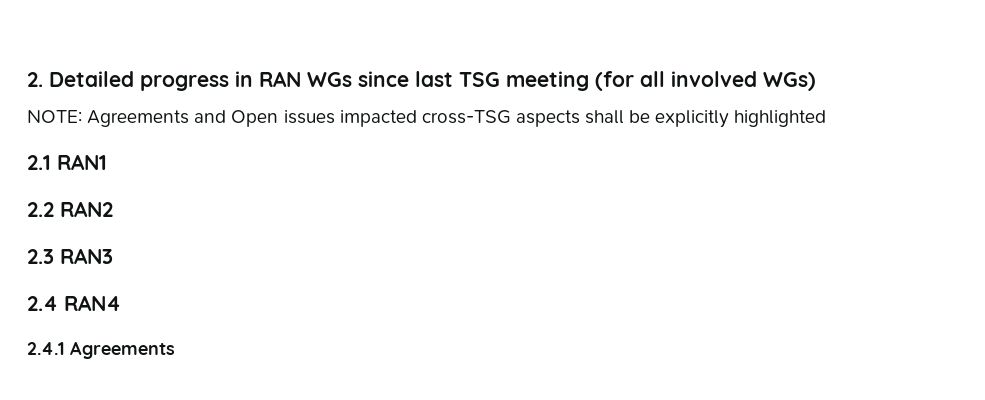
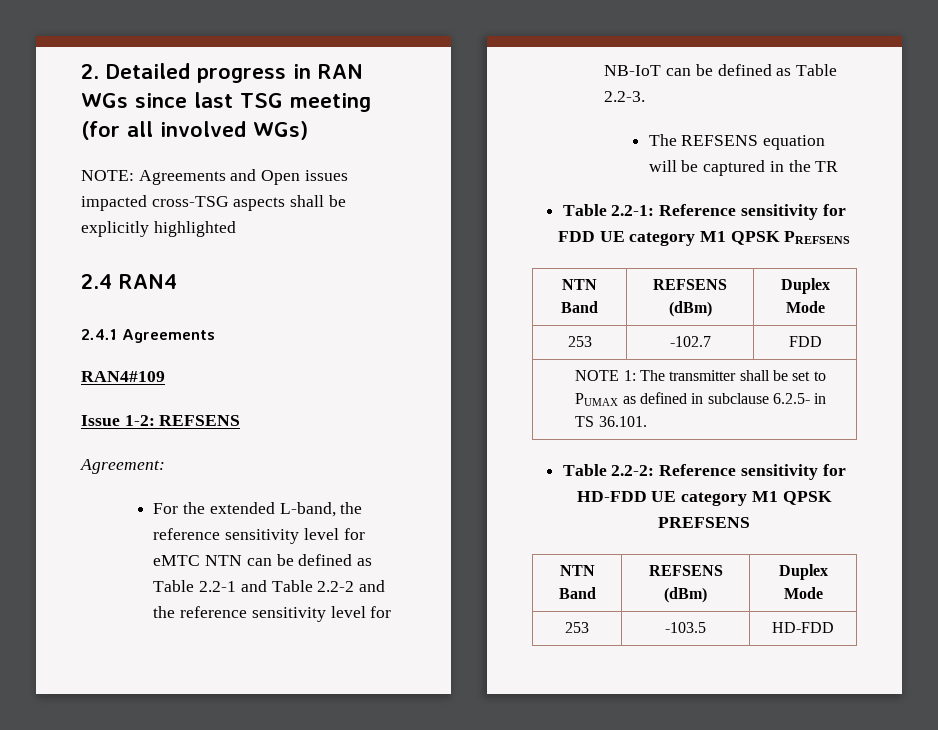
[27,154,107,170] [27,201,113,217] [27,248,113,264] [27,295,121,311] [27,341,175,359] 2.1 RAN1 // 2.2 RAN2 // 2.3 RAN3 // 2.4 RAN4 // 2.4.1 Agreements -> [81,274,177,289] [81,329,215,343] [81,371,165,382] [81,415,241,426] [80,459,165,474] [153,502,363,517] [153,528,365,544] [153,554,372,566] [153,580,385,592] [153,606,392,622] [604,64,837,76] [604,91,646,102] [648,134,826,150] [648,160,839,176] [562,204,846,220] [557,231,851,246] [562,279,597,290] [561,301,598,313] [653,279,727,290] [668,301,712,317] [780,278,830,294] [785,301,825,313] [567,336,592,347] [669,336,711,347] [788,336,822,347] [575,370,826,381] [575,392,827,406] [575,416,647,427] [562,464,846,480] [576,491,832,506] [658,517,751,528] [559,565,595,576] [558,587,596,599] [648,565,723,576] [664,587,707,603] [778,564,828,580] [783,587,823,599] [565,622,589,633] [665,622,706,633] [772,622,834,633] 2.4 RAN4 // 2.4.1 Agreements // RAN4#109 // Issue 1-2: REFSENS // Agreement: // For the extended L-band, the reference sensitivity level for eMTC NTN can be defined as Table 2.2-1 and Table 2.2-2 and the reference sensitivity level for NB-IoT can be defined as Table 2.2-3. // The REFSENS equation will be captured in the TR // Table 2.2-1: Reference sensitivity for FDD UE category M1 QPSK PREFSENS // NTN Band | REFSENS (dBm) | Duplex Mode // 253 | -102.7 | FDD // NOTE 1: The transmitter shall be set to PUMAX as defined in subclause 6.2.5- in TS 36.101. // Table 2.2-2: Reference sensitivity for HD-FDD UE category M1 QPSK PREFSENS // NTN Band | REFSENS (dBm) | Duplex Mode // 253 | -103.5 | HD-FDD

